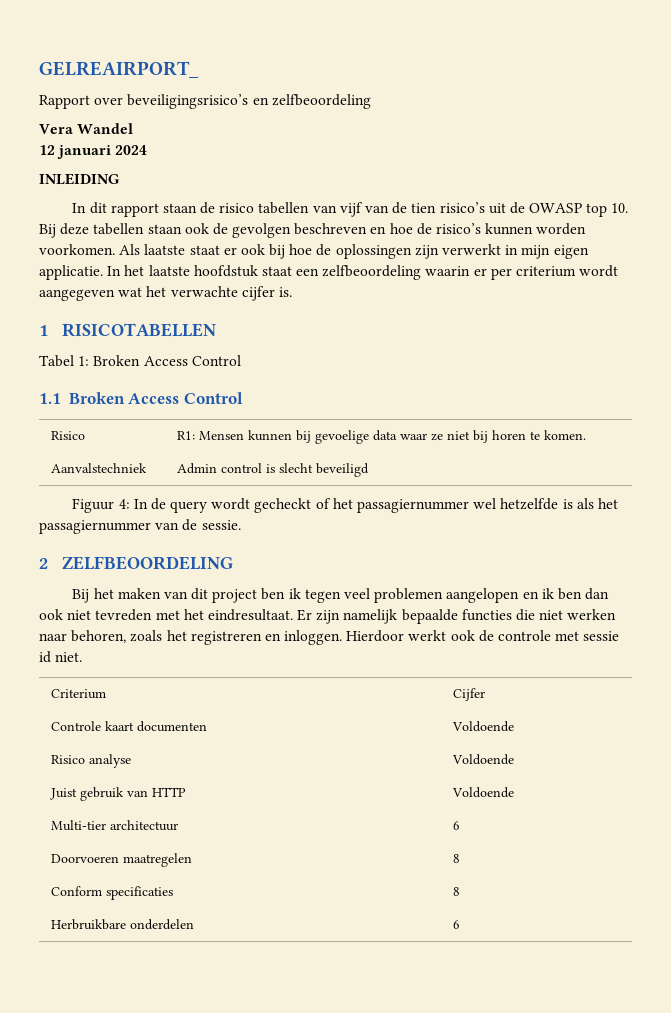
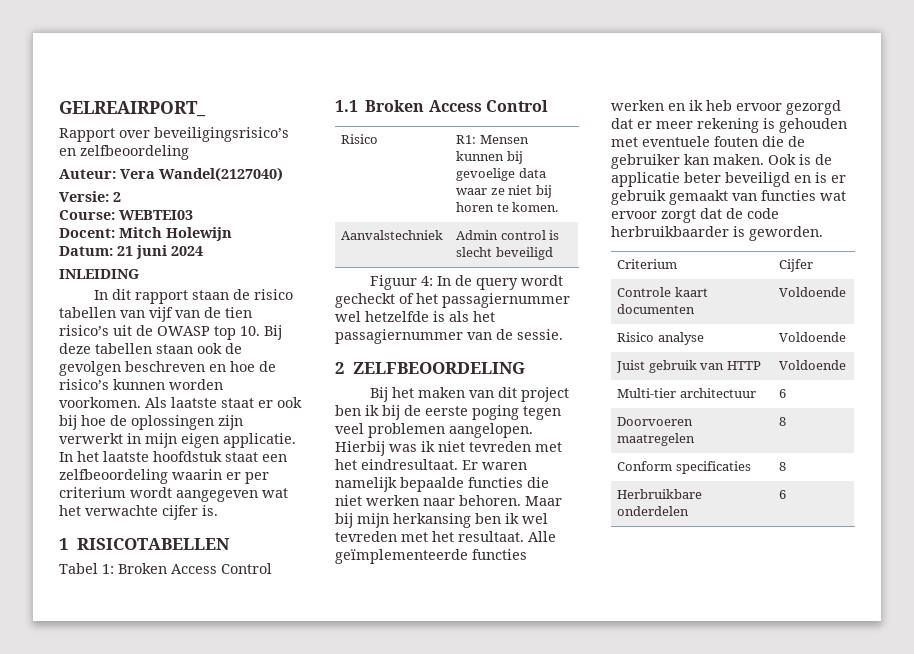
[39,123,134,134] [39,145,112,159] Vera Wandel // 12 januari -> [59,167,283,182] [59,191,121,202] [59,210,193,220] [59,227,232,241] [59,245,167,259] Auteur: Vera Wandel(2127040) // Versie: 2 // Course: WEBTEI03 // Docent: Mitch Holewijn // Datum: 21 juni
[304,588,610,603] [39,609,63,620] tegen veel problemen aangelopen en ik ben dan ook -> [382,405,561,420] [335,423,533,438] [335,441,435,456] bij de eerste poging tegen veel problemen aangelopen. Hierbij was ik
[316,610,341,624] zijn -> [482,462,527,470] waren
[71,630,620,645] [39,651,83,663] behoren, zoals het registreren en inloggen. Hierdoor werkt ook de controle met sessie id niet. -> [459,495,562,506] [335,513,548,528] [335,531,556,542] [335,549,527,564] [611,100,841,115] [611,118,847,133] [611,136,805,147] [611,154,832,169] [611,172,846,187] [611,190,846,205] [611,208,779,223] [611,226,823,241] behoren. Maar bij mijn herkansing ben ik wel tevreden met het resultaat. Alle geïmplementeerde functies werken en ik heb ervoor gezorgd dat er meer rekening is gehouden met eventuele fouten die de gebruiker kan maken. Ook is de applicatie beter beveiligd en is er gebruik gemaakt van functies wat ervoor zorgt dat de code herbruikbaarder is geworden.

